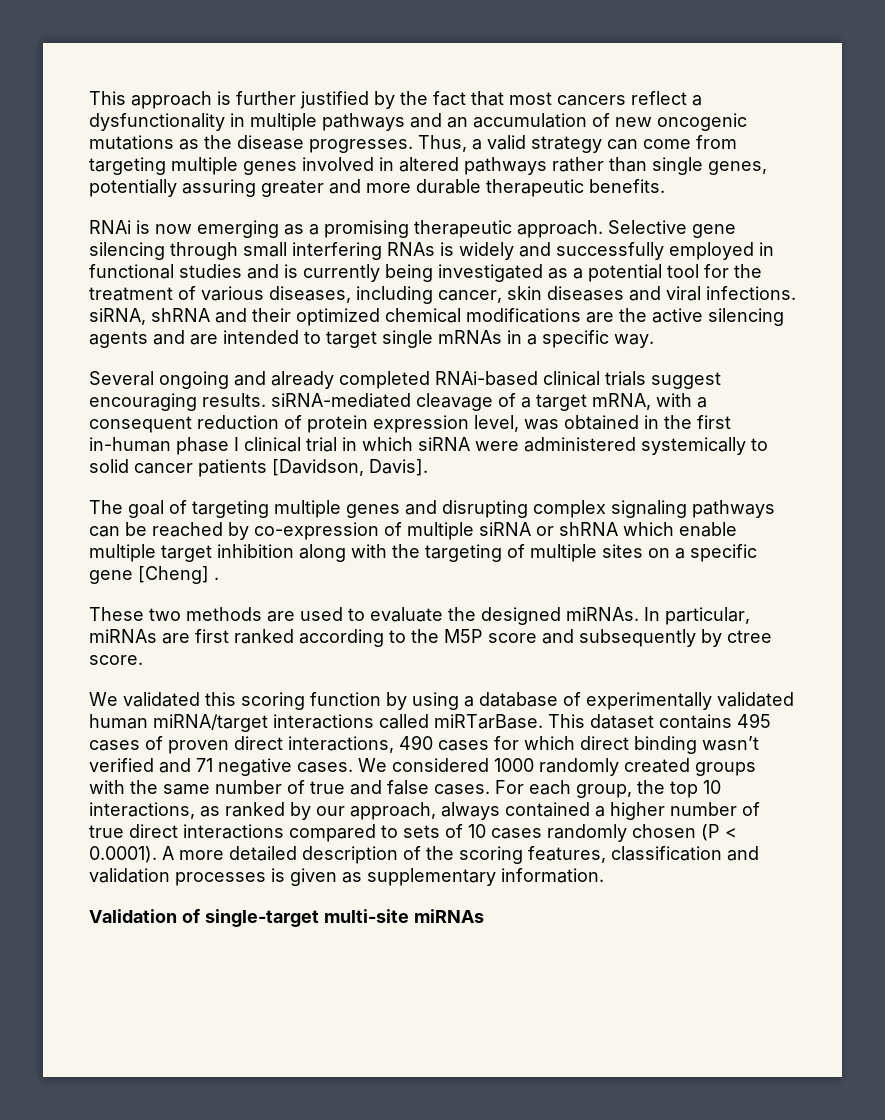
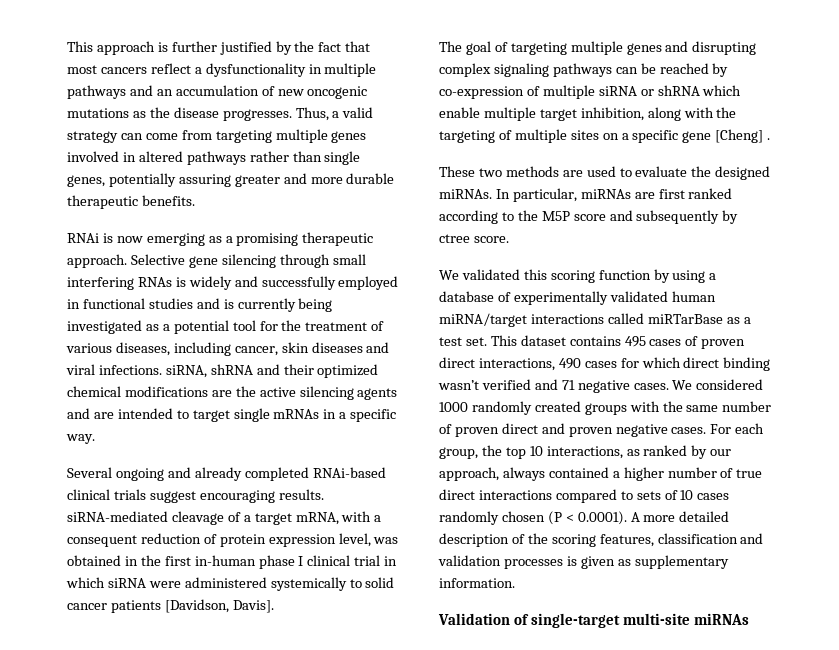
[217,544,294,558] inhibition -> [580,107,644,121] inhibition,
[434,714,543,729] miRTarBase. -> [647,314,751,324] [439,337,487,346] miRTarBase as a test set.
[310,780,429,795] true and false -> [454,423,668,437] proven direct and proven negative

